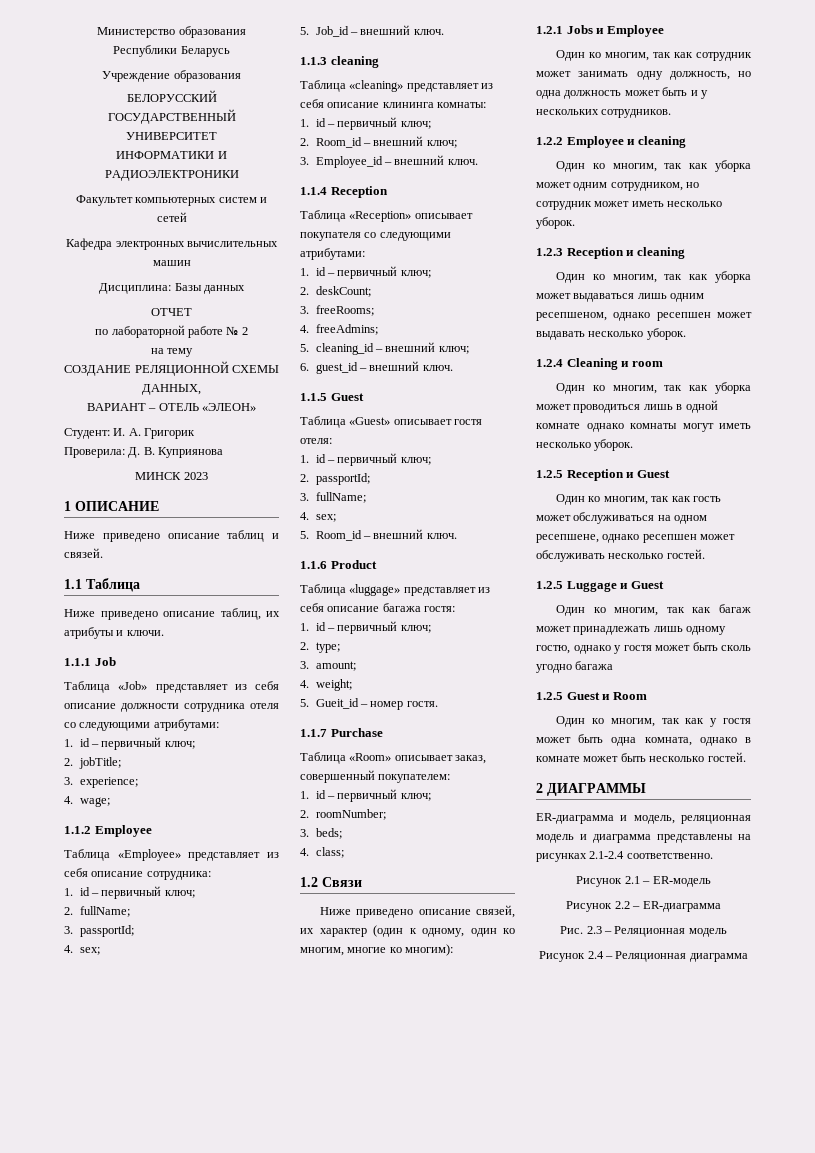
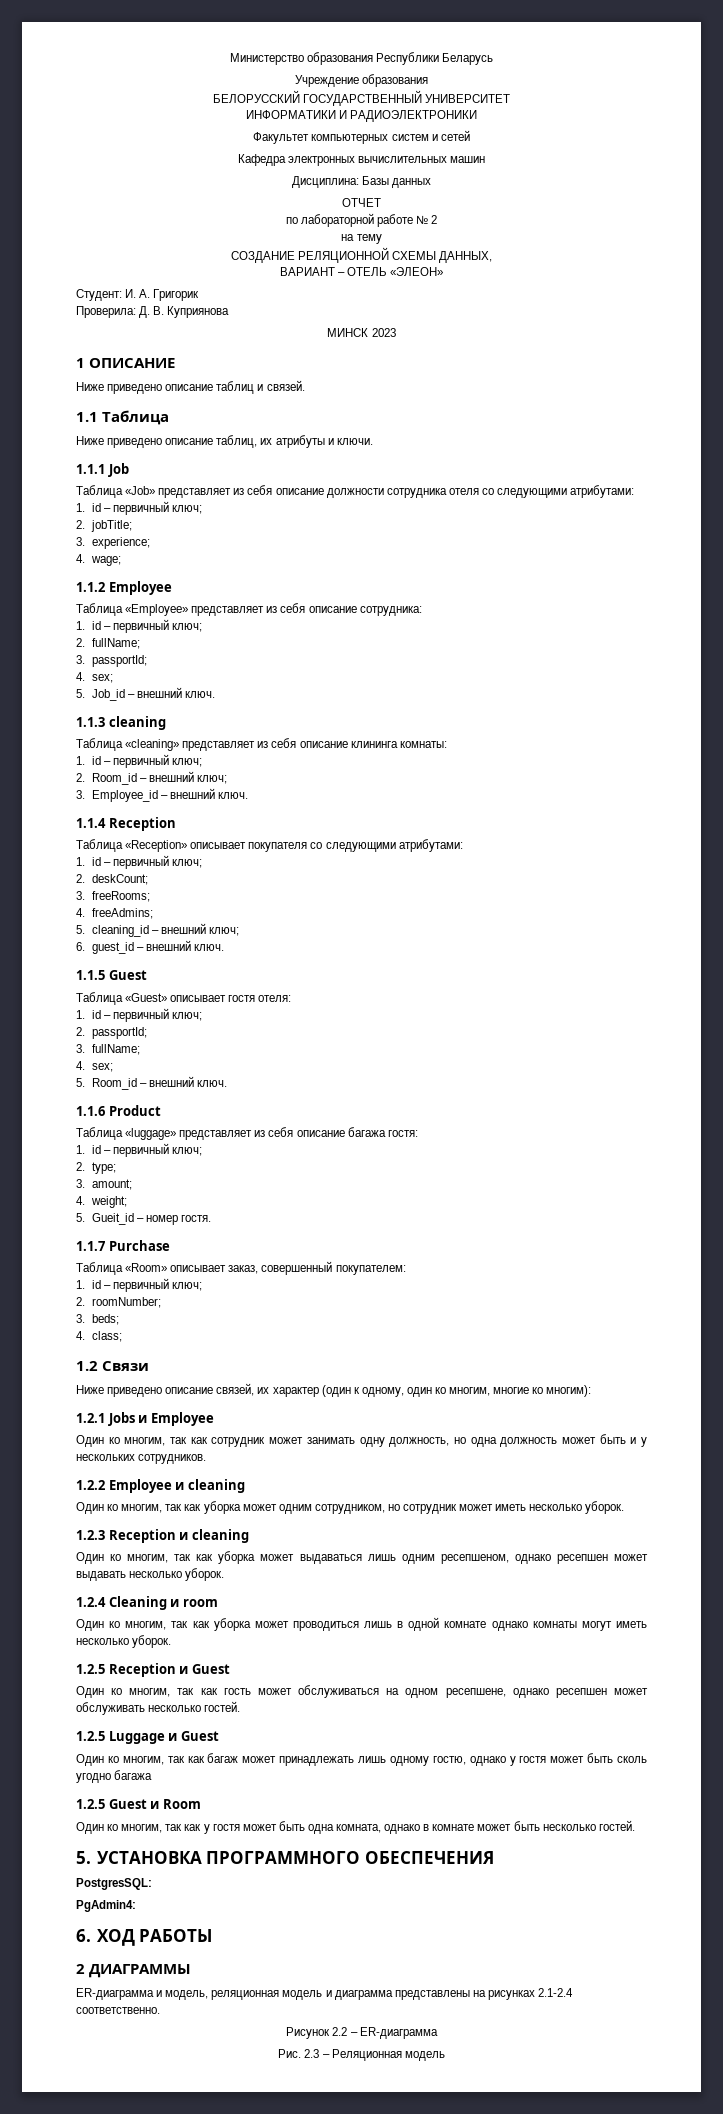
(746, 757) none -> [76,1851,494,1864] [76,1878,152,1890] [76,1900,136,1912] [76,1929,213,1946] // 5. УСТАНОВКА ПРОГРАММНОГО ОБЕСПЕЧЕНИЯ // PostgresSQL: // PgAdmin4: // 6. ХОД РАБОТЫ
[576,876,711,887] // Рисунок 2.1 – ER-модель -> (160, 2010) none
[539,951,748,962] // Рисунок 2.4 – Реляционная диаграмма -> (445, 2056) none

